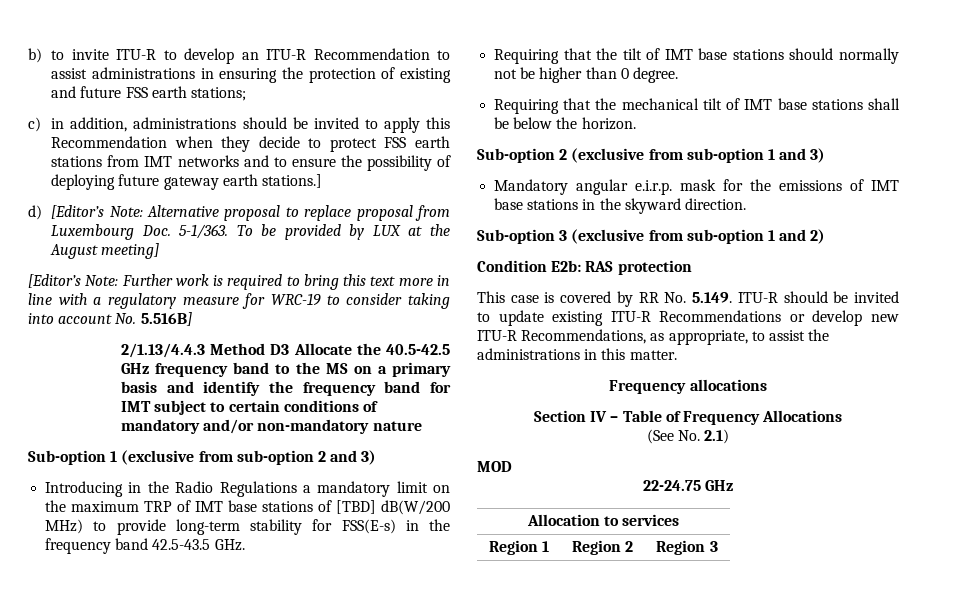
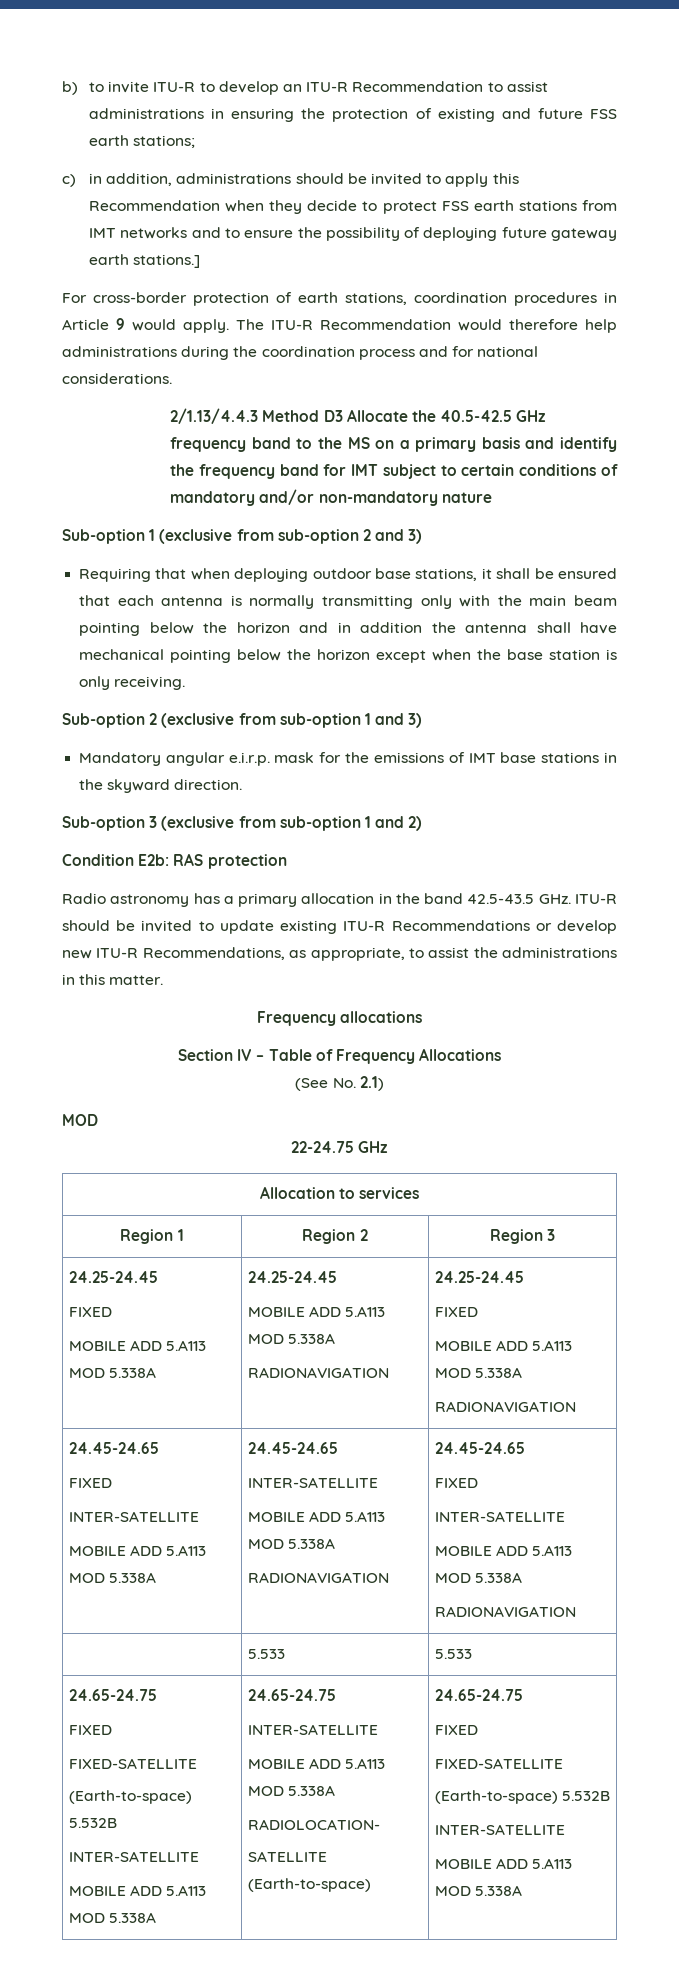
[28,205,450,221] [51,224,450,240] [50,243,160,259] [28,274,450,290] [28,293,451,309] [28,312,192,326] d) [Editor’s Note: Alternative proposal to replace proposal from Luxembourg Doc. 5-1/363. To be provided by LUX at the August meeting] // [Editor’s Note: Further work is required to bring this text more in line with a regulatory measure for WRC-19 to consider taking into account No. 5.516B] -> [62,292,617,306] [62,318,617,333] [62,346,539,360] [62,373,172,384] For cross-border protection of earth stations, coordination procedures in Article 9 would apply. The ITU-R Recommendation would therefore help administrations during the coordination process and for national considerations.
[45,481,450,497] [45,500,451,515] [45,519,450,535] [45,538,245,554] [494,48,899,64] [494,67,678,83] [494,98,900,114] [494,117,636,130] Introducing in the Radio Regulations a mandatory limit on the maximum TRP of IMT base stations of [TBD] dB(W/200 MHz) to provide long-term stability for FSS(E-s) in the frequency band 42.5-43.5 GHz. // Requiring that the tilt of IMT base stations should normally not be higher than 0 degree. // Requiring that the mechanical tilt of IMT base stations shall be below the horizon. -> [79,568,617,582] [79,595,618,609] [79,622,617,636] [79,649,618,663] [79,676,186,690] Requiring that when deploying outdoor base stations, it shall be ensured that each antenna is normally transmitting only with the main beam pointing below the horizon and in addition the antenna shall have mechanical pointing below the horizon except when the base station is only receiving.
[477,291,733,307] This case is covered by RR No. 5.149. -> [62,893,571,907] Radio astronomy has a primary allocation in the band 42.5-43.5 GHz.
(718, 546) none -> [68,1271,158,1283] [68,1307,112,1317] [68,1340,206,1351] [68,1367,156,1378] [247,1271,337,1283] [247,1306,385,1317] [247,1333,335,1344] [247,1367,389,1378] [434,1271,524,1283] [434,1307,478,1317] [434,1340,572,1351] [434,1367,522,1378] [434,1401,576,1412] [68,1442,159,1454] [68,1478,112,1488] [68,1511,199,1522] [68,1545,206,1556] [68,1572,156,1583] [247,1442,338,1454] [247,1477,378,1488] [247,1511,385,1522] [247,1538,335,1549] [247,1572,389,1583] [434,1442,525,1454] [434,1478,478,1488] [434,1511,565,1522] [434,1545,572,1556] [434,1572,522,1583] [434,1606,576,1617] [247,1649,285,1659] [434,1649,472,1659] [68,1689,157,1701] [68,1725,112,1735] [68,1758,197,1769] [68,1790,192,1804] [68,1818,117,1828] [68,1851,199,1862] [68,1885,206,1896] [68,1912,156,1923] [247,1689,336,1701] [247,1724,378,1735] [247,1758,385,1769] [247,1785,335,1796] [247,1819,380,1830] [247,1851,327,1862] [247,1878,371,1892] [434,1689,523,1701] [434,1725,478,1735] [434,1758,563,1769] [434,1790,610,1804] [434,1824,565,1835] [434,1858,572,1869] [434,1885,522,1896] // 24.25-24.45 // FIXED // MOBILE ADD 5.A113 MOD 5.338A | 24.25-24.45 // MOBILE ADD 5.A113 MOD 5.338A // RADIONAVIGATION | 24.25-24.45 // FIXED // MOBILE ADD 5.A113 MOD 5.338A // RADIONAVIGATION // 24.45-24.65 // FIXED // INTER-SATELLITE // MOBILE ADD 5.A113 MOD 5.338A | 24.45-24.65 // INTER-SATELLITE // MOBILE ADD 5.A113 MOD 5.338A // RADIONAVIGATION | 24.45-24.65 // FIXED // INTER-SATELLITE // MOBILE ADD 5.A113 MOD 5.338A // RADIONAVIGATION // | 5.533 | 5.533 // 24.65-24.75 // FIXED // FIXED-SATELLITE // (Earth-to-space) 5.532B // INTER-SATELLITE // MOBILE ADD 5.A113 MOD 5.338A | 24.65-24.75 // INTER-SATELLITE // MOBILE ADD 5.A113 MOD 5.338A // RADIOLOCATION- // SATELLITE (Earth-to-space) | 24.65-24.75 // FIXED // FIXED-SATELLITE // (Earth-to-space) 5.532B // INTER-SATELLITE // MOBILE ADD 5.A113 MOD 5.338A

